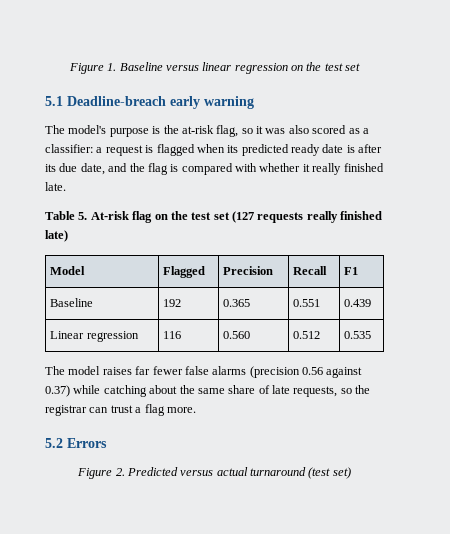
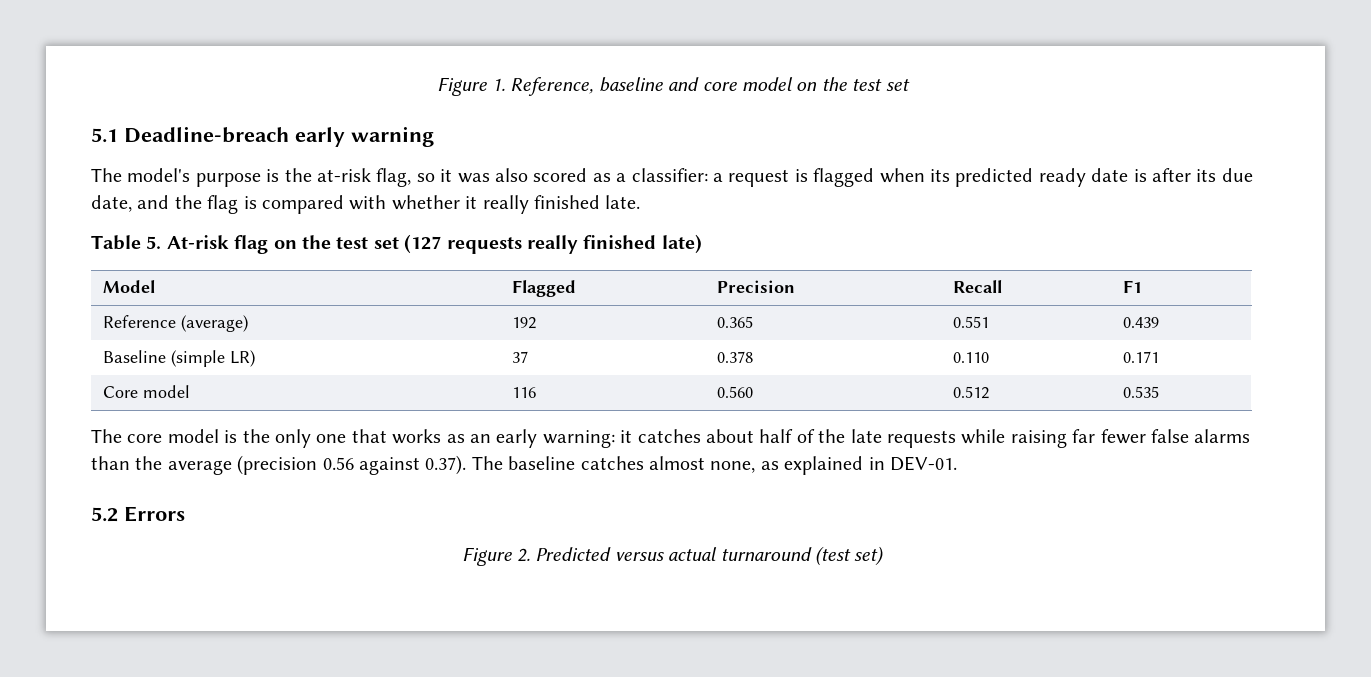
[119,62,288,74] Baseline versus linear regression -> [510,77,793,96] Reference, baseline and core model
[50,298,94,307] Baseline -> [103,315,249,332] Reference (average)
[50,331,139,342] Linear regression -> [103,350,256,367] [512,351,529,363] [717,351,754,363] [953,352,990,363] [1123,351,1160,363] [103,385,191,398] Baseline (simple LR) | 37 | 0.378 | 0.110 | 0.171 // Core model
[68,366,363,378] [45,385,371,397] [45,404,196,416] model raises far fewer false alarms (precision 0.56 against 0.37) while catching about the same share of late requests, so the registrar can trust a flag more. -> [127,429,1251,448] [91,455,957,475] core model is the only one that works as an early warning: it catches about half of the late requests while raising far fewer false alarms than the average (precision 0.56 against 0.37). The baseline catches almost none, as explained in DEV-01.

